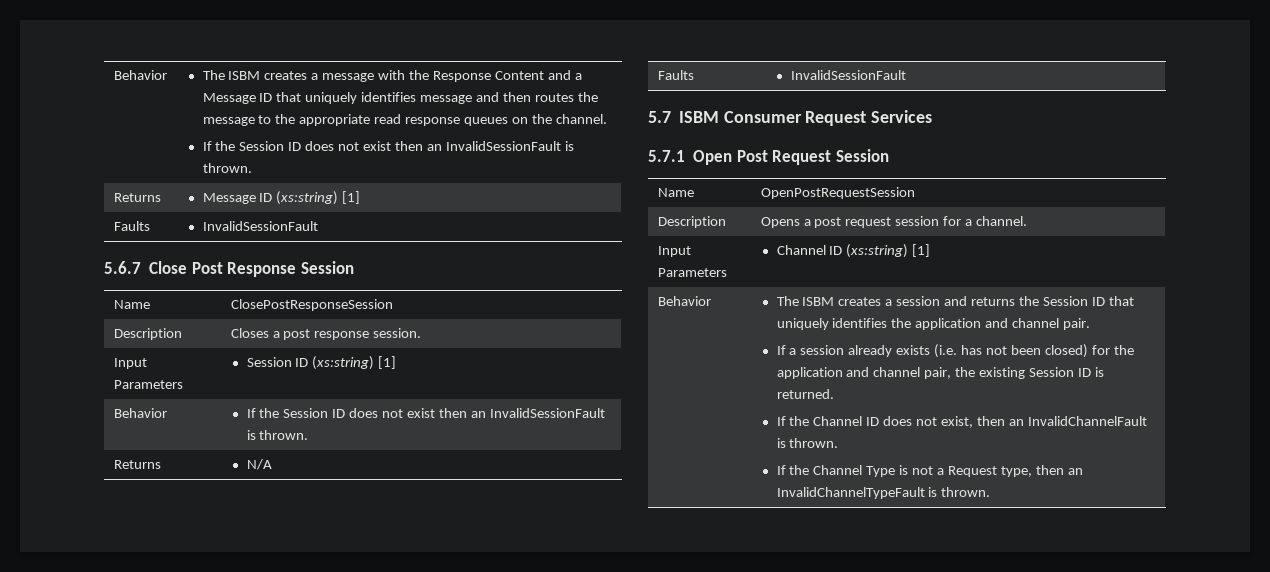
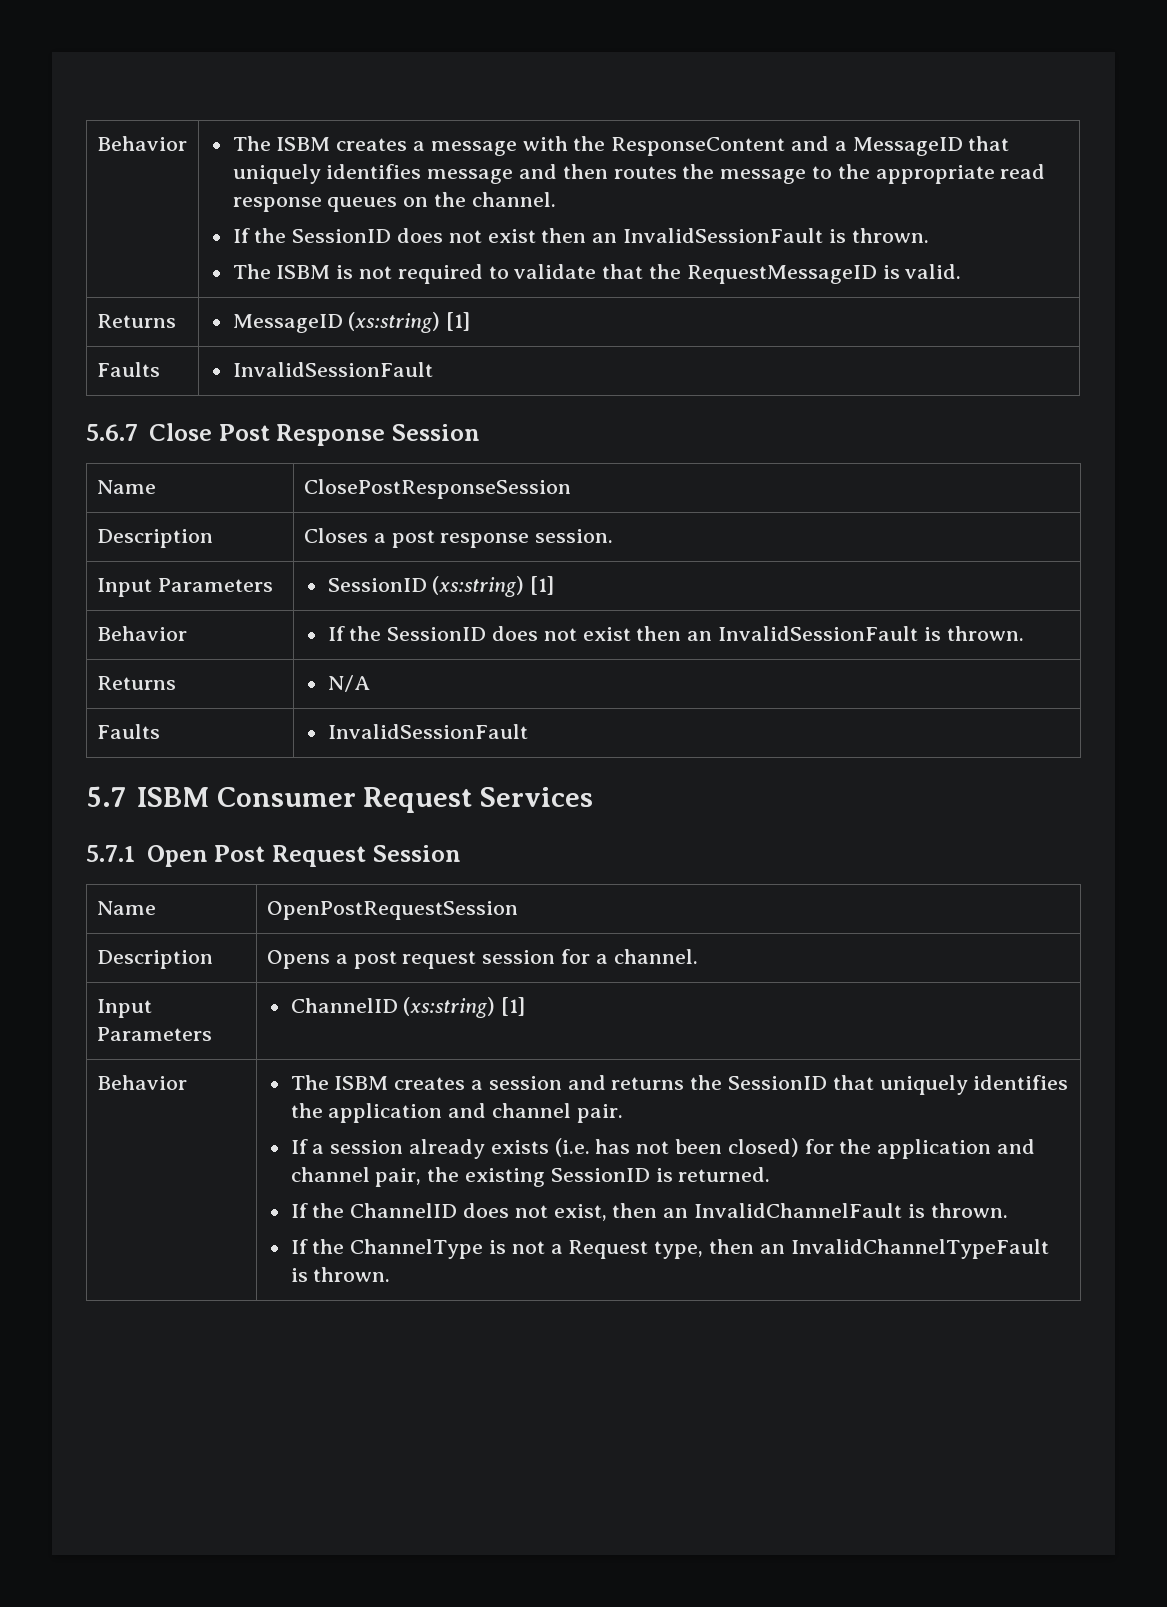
[432,70,582,82] [202,93,273,104] Response Content and a Message ID -> [611,136,963,156] ResponseContent and a MessageID
[239,141,574,151] [202,163,252,173] [113,193,161,202] [202,193,273,204] Session ID does not exist then an InvalidSessionFault is thrown. // Returns | Message ID -> [292,228,929,243] [232,264,962,284] [96,314,176,328] [232,314,343,333] SessionID does not exist then an InvalidSessionFault is thrown. // The ISBM is not required to validate that the RequestMessageID is valid. // Returns | MessageID
[246,357,309,367] Session ID -> [327,578,427,592] SessionID
[283,408,346,418] Session ID -> [387,627,487,641] SessionID
[776,245,843,255] Channel ID -> [290,998,398,1013] ChannelID
[1042,296,1105,306] Session ID -> [728,1076,828,1090] SessionID
[1029,367,1091,377] Session ID -> [550,1168,650,1182] SessionID
[813,416,880,426] Channel ID -> [350,1203,458,1218] ChannelID
[813,465,896,477] Channel Type -> [350,1239,484,1259] ChannelType

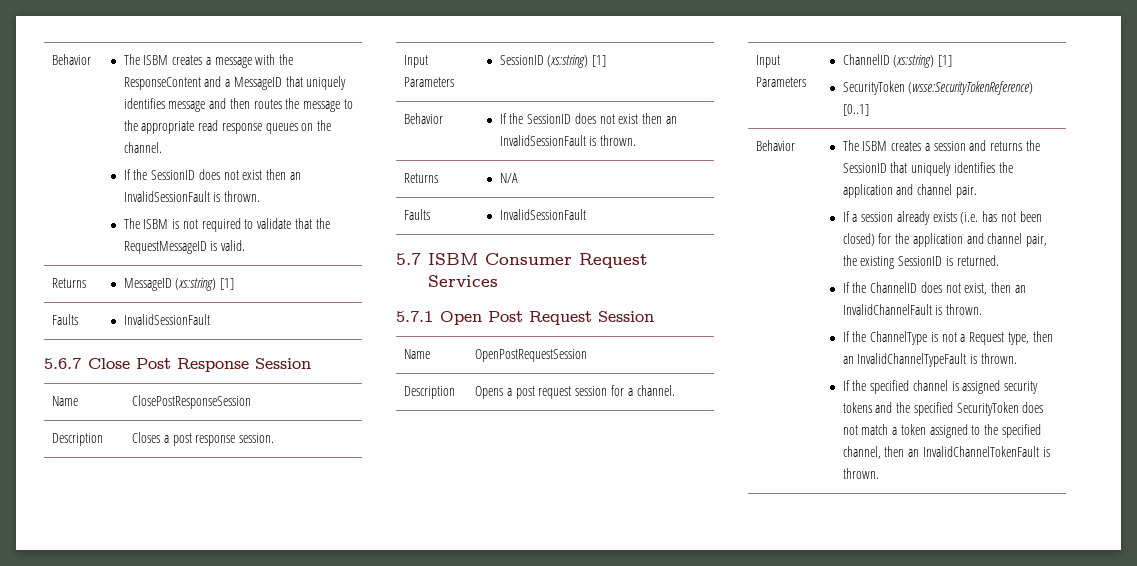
(526, 1006) none -> [842,81,1034,95] [842,104,869,116] // SecurityToken (wsse:SecurityTokenReference) [0..1]
(391, 1274) none -> [842,380,1039,394] [842,402,1044,416] [842,424,1042,438] [842,446,1050,459] [842,468,879,479] // If the specified channel is assigned security tokens and the specified SecurityToken does not match a token assigned to the specified channel, then an InvalidChannelTokenFault is thrown.

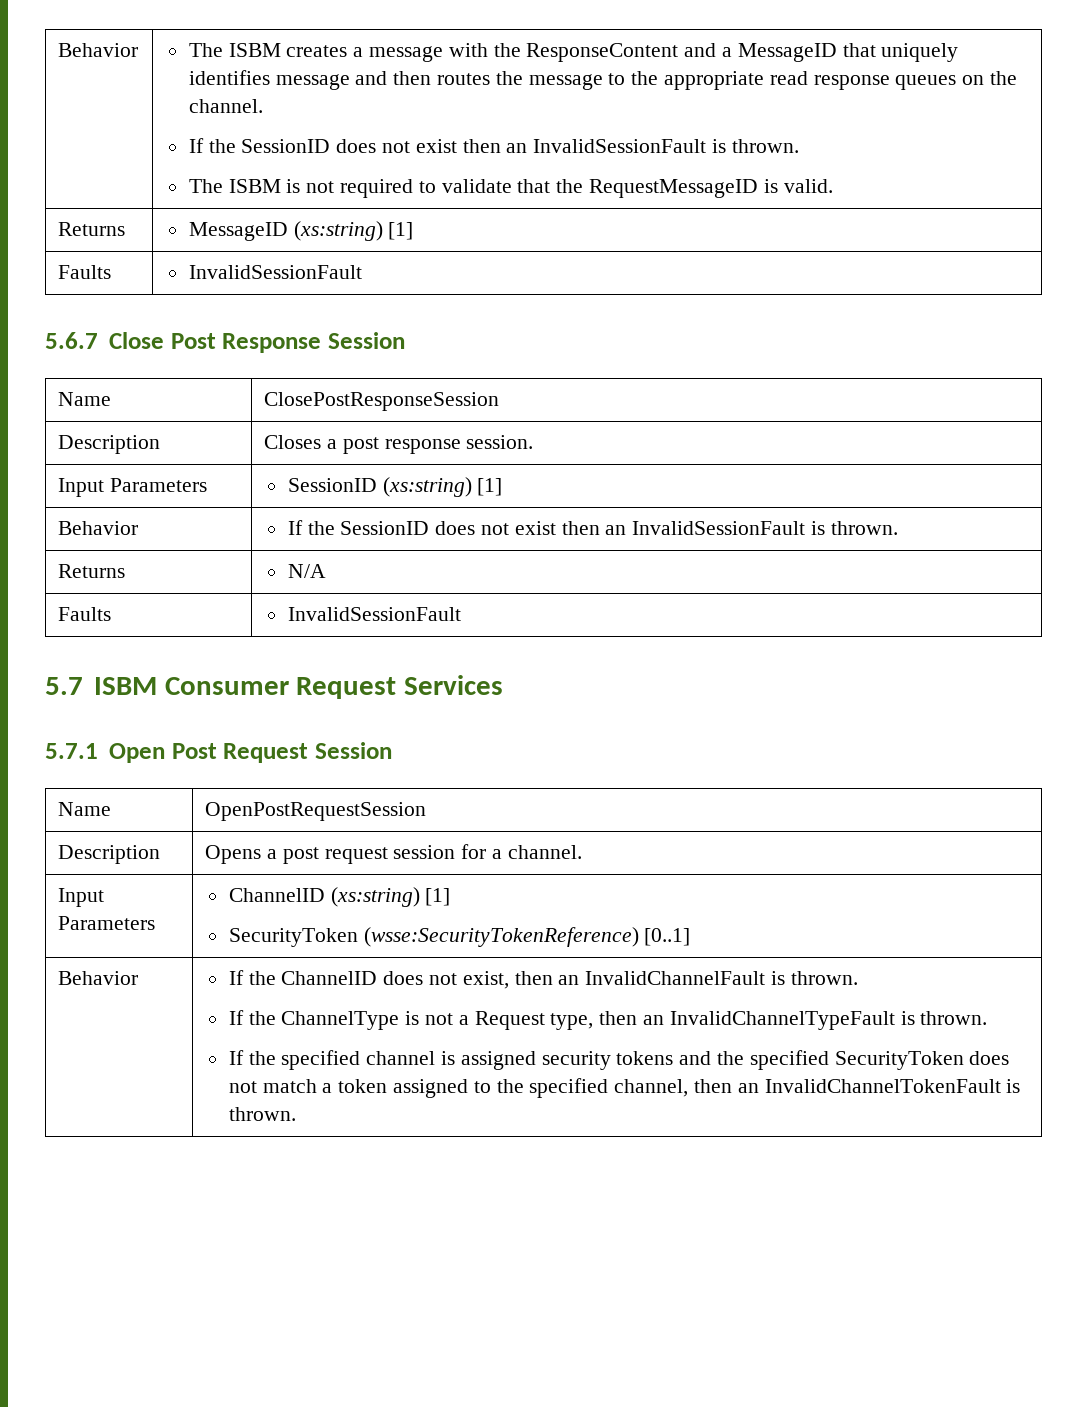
[842,140,1041,151] [842,162,1013,176] [842,184,977,198] [842,211,1042,225] [842,233,1048,247] [842,255,999,269] The ISBM creates a session and returns the SessionID that uniquely identifies the application and channel pair. // If a session already exists (i.e. has not been closed) for the application and channel pair, the existing SessionID is returned. // -> (139, 978) none

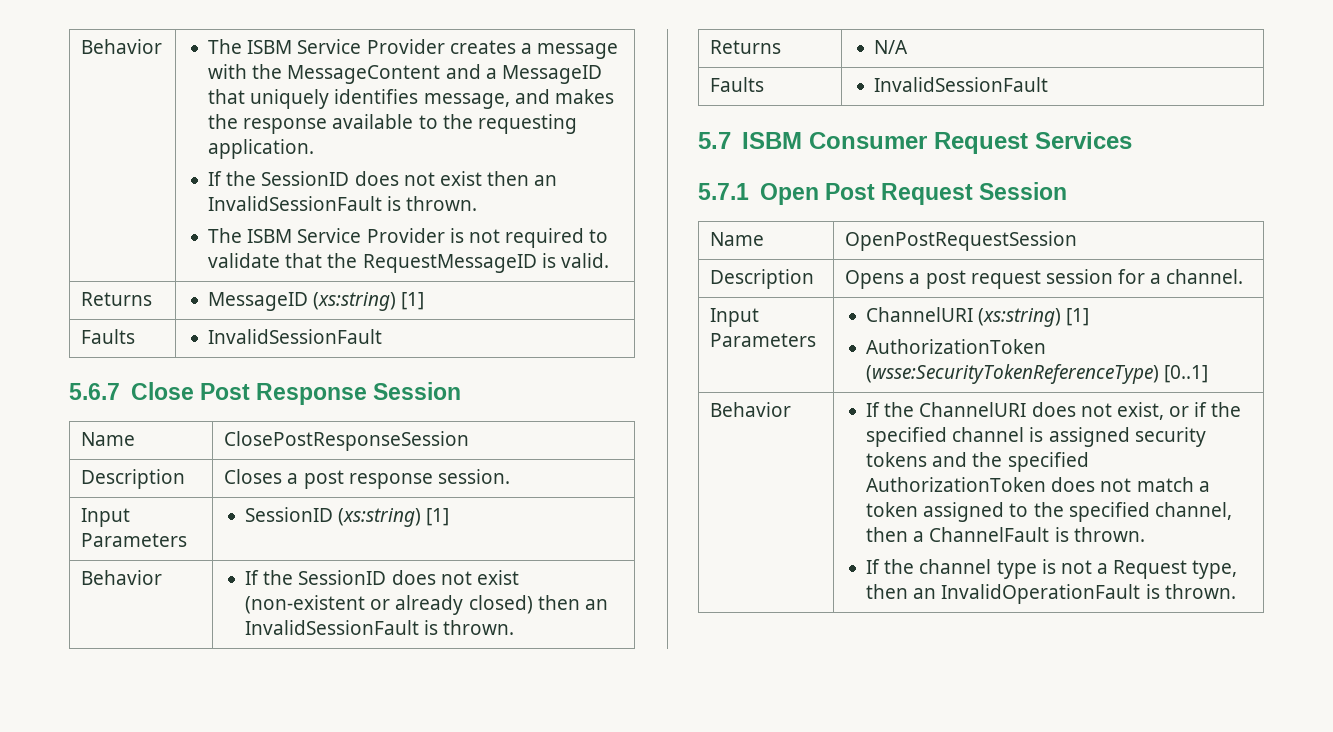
(281, 50) none -> [297,39,445,54] Service Provider
[526,43,679,62] ResponseContent -> [287,65,441,84] MessageContent
[275,71,1018,90] [188,99,263,113] message and then routes the message to the appropriate read response queues on the channel. -> [423,89,614,109] [208,114,577,134] [208,139,315,159] message, and makes the response available to the requesting application.
(281, 186) none -> [297,228,445,243] Service Provider
(556, 528) none -> [245,595,533,615] (non-existent or already closed)
[228,887,451,907] [228,927,639,947] ChannelID (xs:string) [1] // SecurityToken (wsse:SecurityTokenReference) -> [866,307,1090,327] [866,339,1047,354] [866,364,1160,384] ChannelURI (xs:string) [1] // AuthorizationToken (wsse:SecurityTokenReferenceType)
[281,971,378,985] ChannelID -> [919,402,1027,417] ChannelURI
[514,971,858,985] [228,1010,988,1030] [228,1050,244,1065] then an InvalidChannelFault is thrown. // If the ChannelType is not a Request type, then an InvalidChannelTypeFault is thrown. // If -> [1168,402,1208,417] or if
[834,1051,964,1070] SecurityToken -> [866,477,1047,492] AuthorizationToken
[737,1079,1021,1093] [228,1107,296,1121] an InvalidChannelTokenFault is thrown. -> [913,527,1145,542] [866,559,1238,579] [866,584,1236,604] a ChannelFault is thrown. // If the channel type is not a Request type, then an InvalidOperationFault is thrown.

